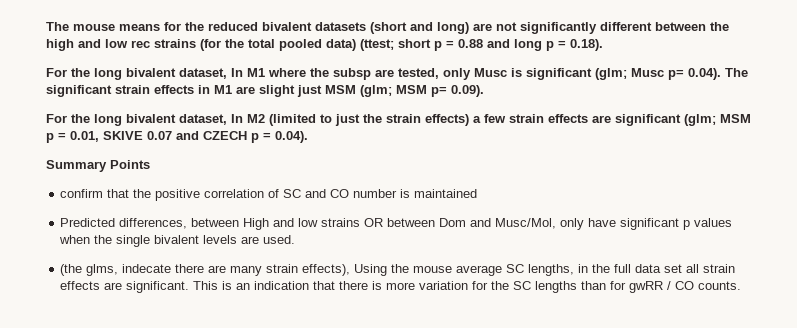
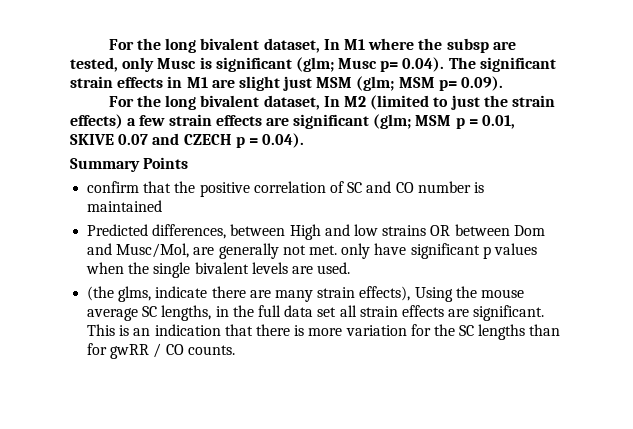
[46,22,729,34] [46,39,603,51] The mouse means for the reduced bivalent datasets (short and long) are not significantly different between the high and low rec strains (for the total pooled data) (ttest; short p = 0.88 and long p = 0.18). // -> (108, 44) none
(557, 223) none -> [193,243,337,259] are generally not met.
[122,264,172,273] indecate -> [155,286,208,298] indicate

